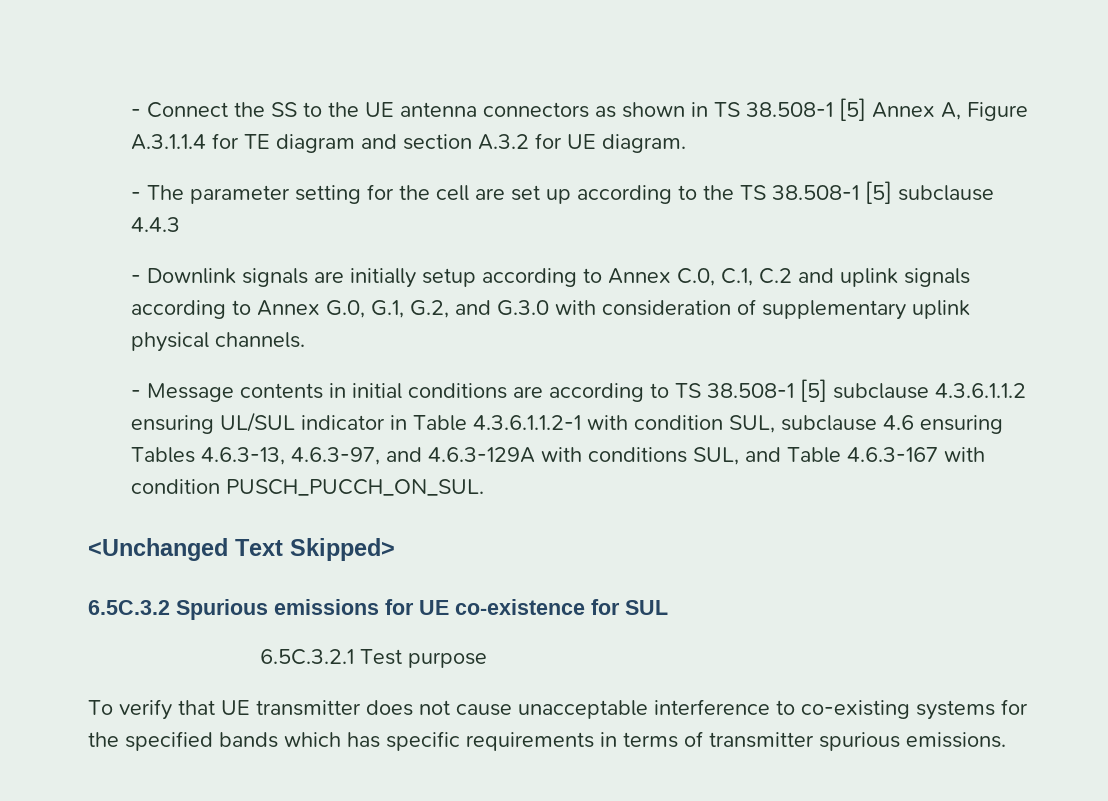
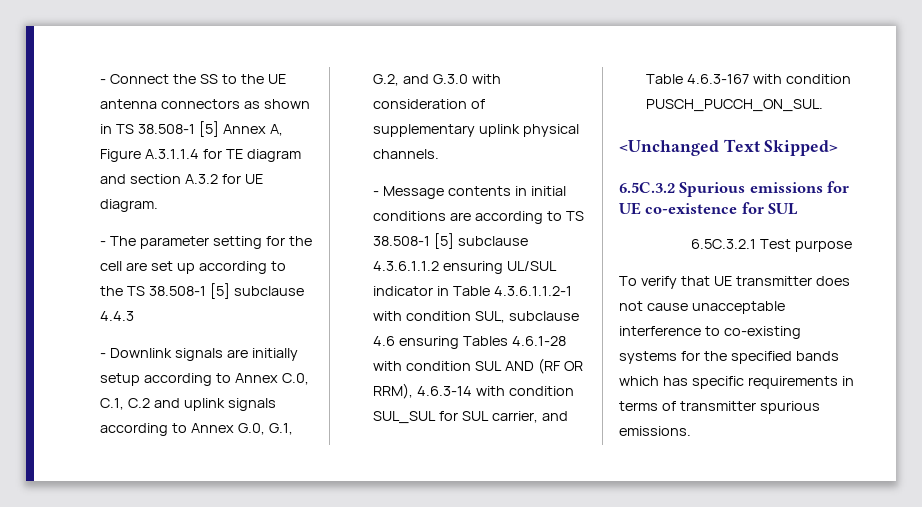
[201,447,740,465] 4.6.3-13, 4.6.3-97, and 4.6.3-129A with conditions SUL, -> [512,336,567,346] [373,358,583,374] [373,383,575,399] [373,411,539,424] 4.6.1-28 with condition SUL AND (RF OR RRM), 4.6.3-14 with condition SUL_SUL for SUL carrier,

